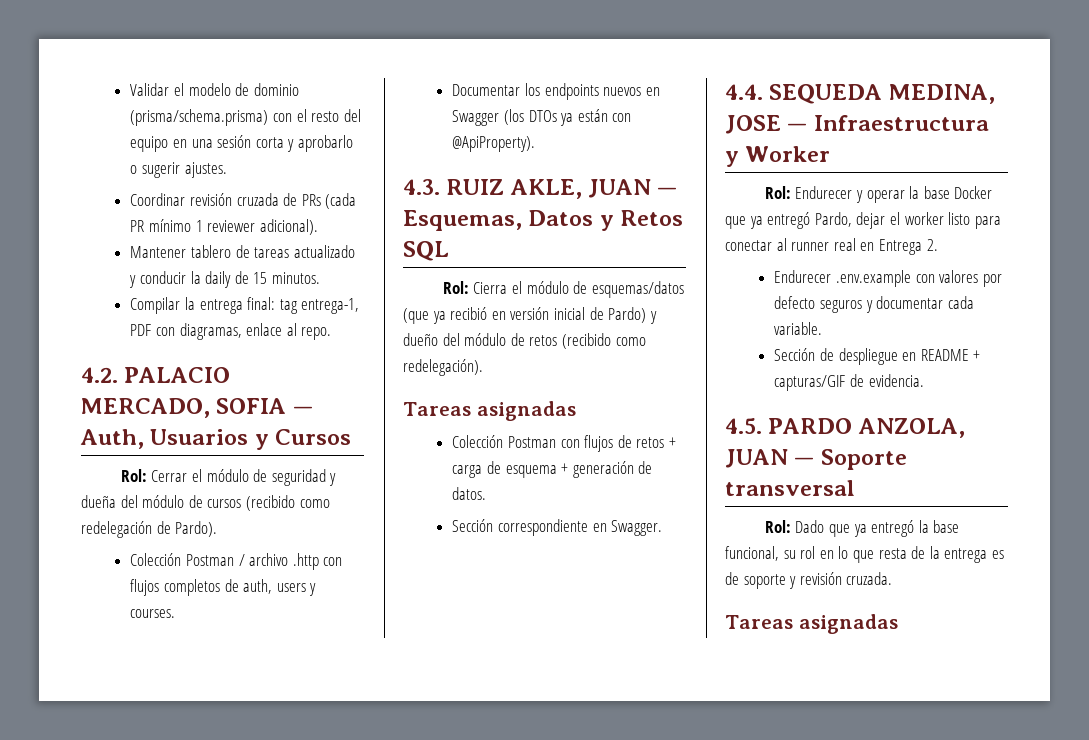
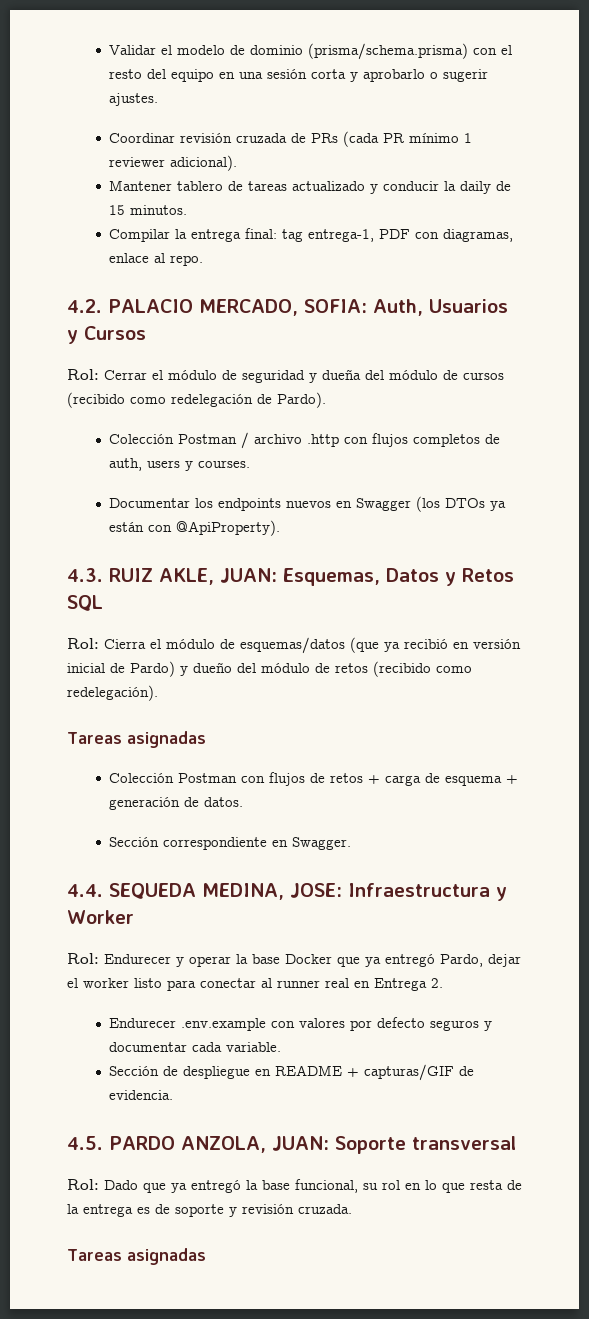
[216,398,313,414] SOFIA — -> [303,299,367,313] SOFIA:
[588,179,678,198] JUAN — -> [220,568,277,583] JUAN:
[725,115,808,134] JOSE — -> [290,883,342,898] JOSE:
[725,449,815,468] JUAN — -> [271,1136,329,1151] JUAN:

